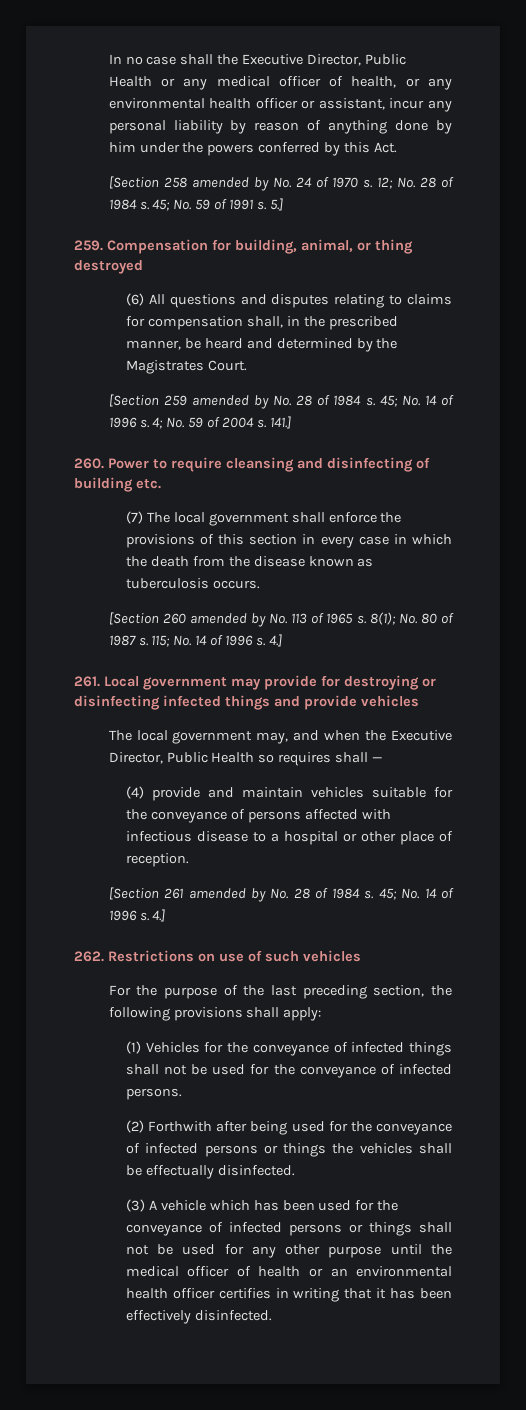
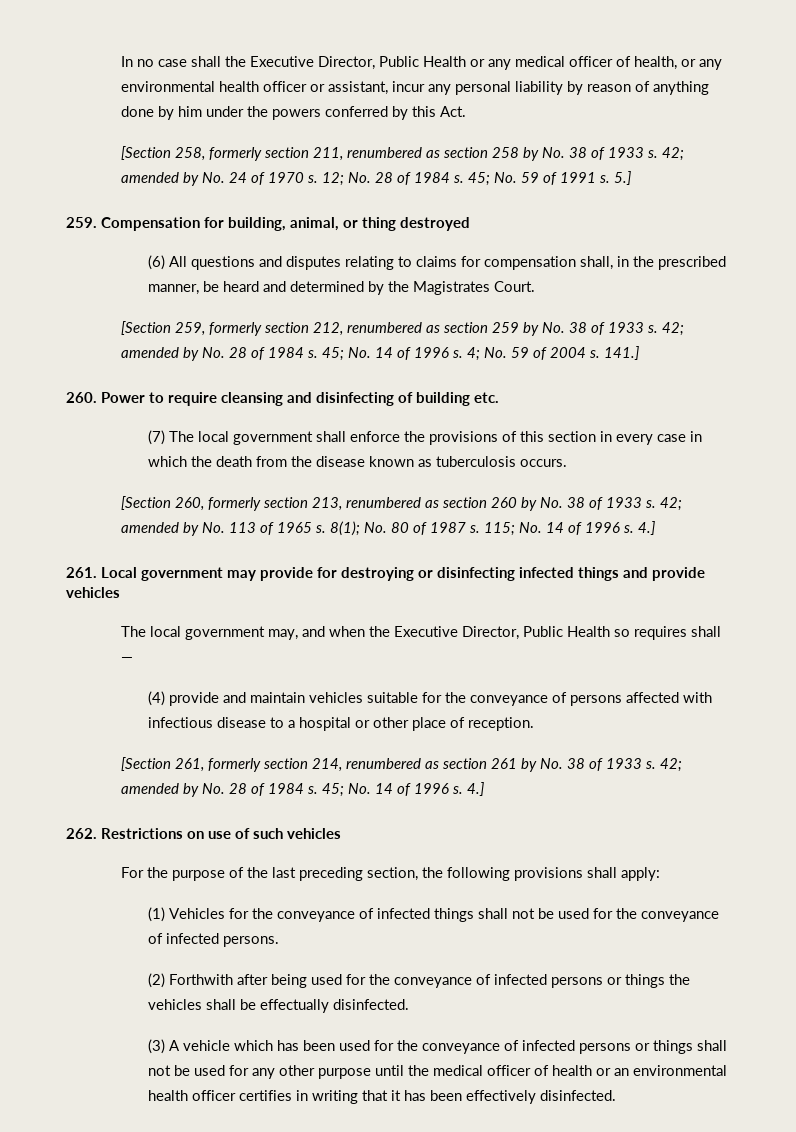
[163,177,187,188] 258 -> [174,147,684,161] 258, formerly section 211, renumbered as section 258 by No. 38 of 1933 s. 42;
[163,395,187,406] 259 -> [174,322,684,336] 259, formerly section 212, renumbered as section 259 by No. 38 of 1933 s. 42;
[162,613,186,624] 260 -> [174,497,682,511] 260, formerly section 213, renumbered as section 260 by No. 38 of 1933 s. 42;
[164,888,184,899] 261 -> [174,758,682,772] 261, formerly section 214, renumbered as section 261 by No. 38 of 1933 s. 42;

